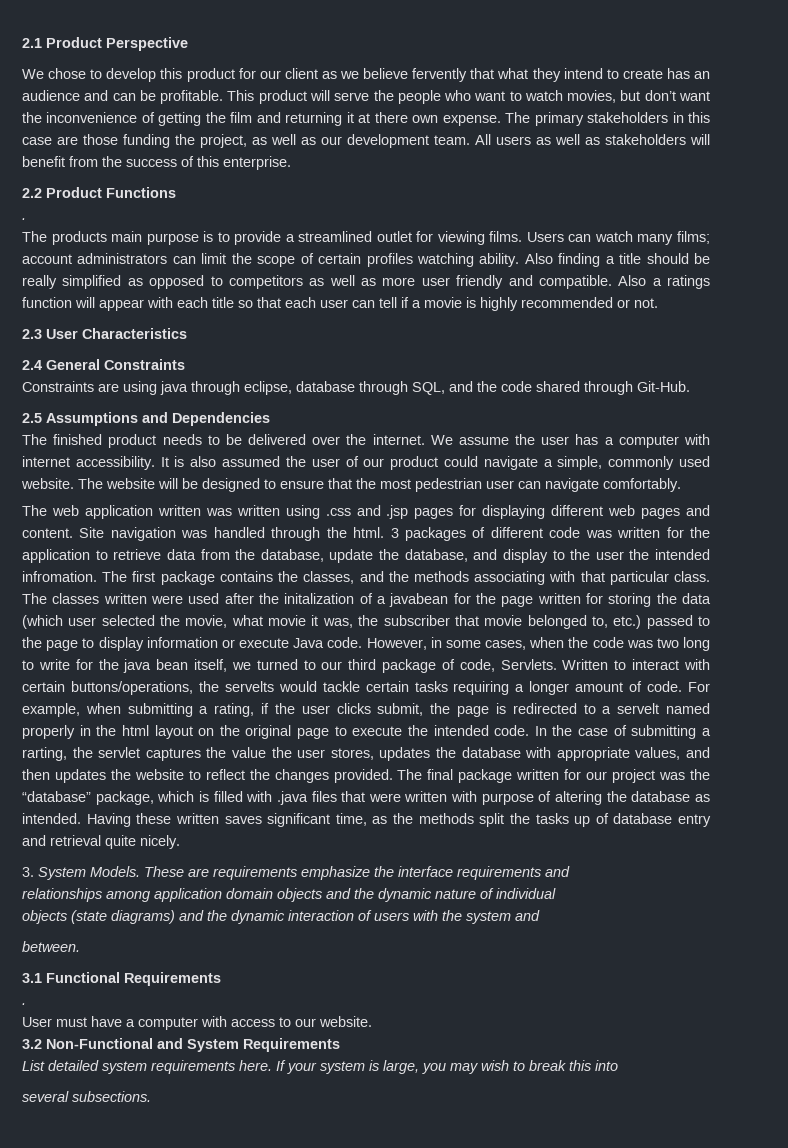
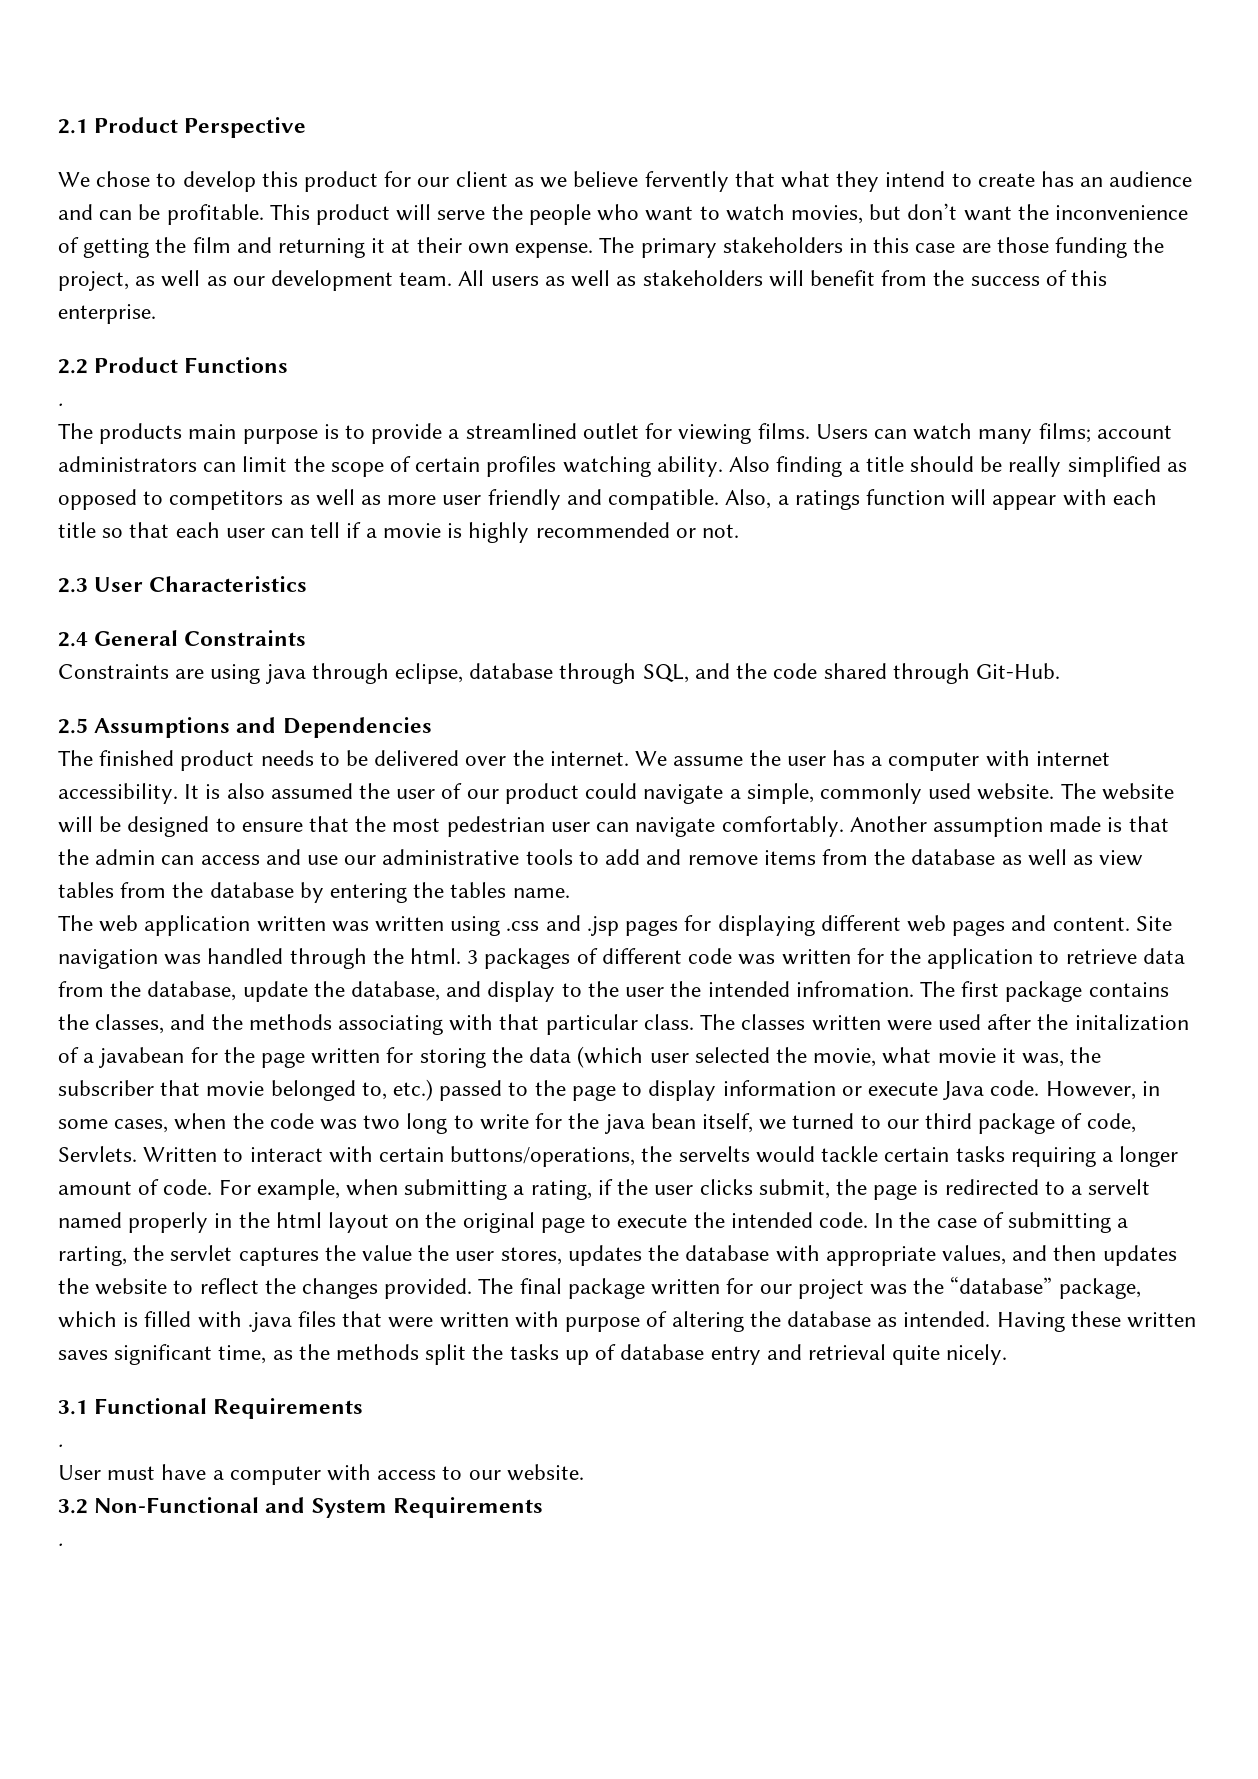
[374,112,408,123] there -> [416,237,462,253] their
[618,275,647,286] Also -> [725,489,772,509] Also,
(681, 485) none -> [849,816,1169,837] [58,849,1144,866] [58,882,570,903] Another assumption made is that the admin can access and use our administrative tools to add and remove items from the database as well as view tables from the database by entering the tables name.
[22,866,570,880] [22,888,556,902] [22,910,540,924] [22,941,80,952] // 3. System Models. These are requirements emphasize the interface requirements and // relationships among application domain objects and the dynamic nature of individual // objects (state diagrams) and the dynamic interaction of users with the system and // between. -> (1008, 1354) none
[22,1060,618,1074] [22,1091,151,1102] List detailed system requirements here. If your system is large, you may wish to break this into // several subsections. -> [58,1543,63,1546] .

